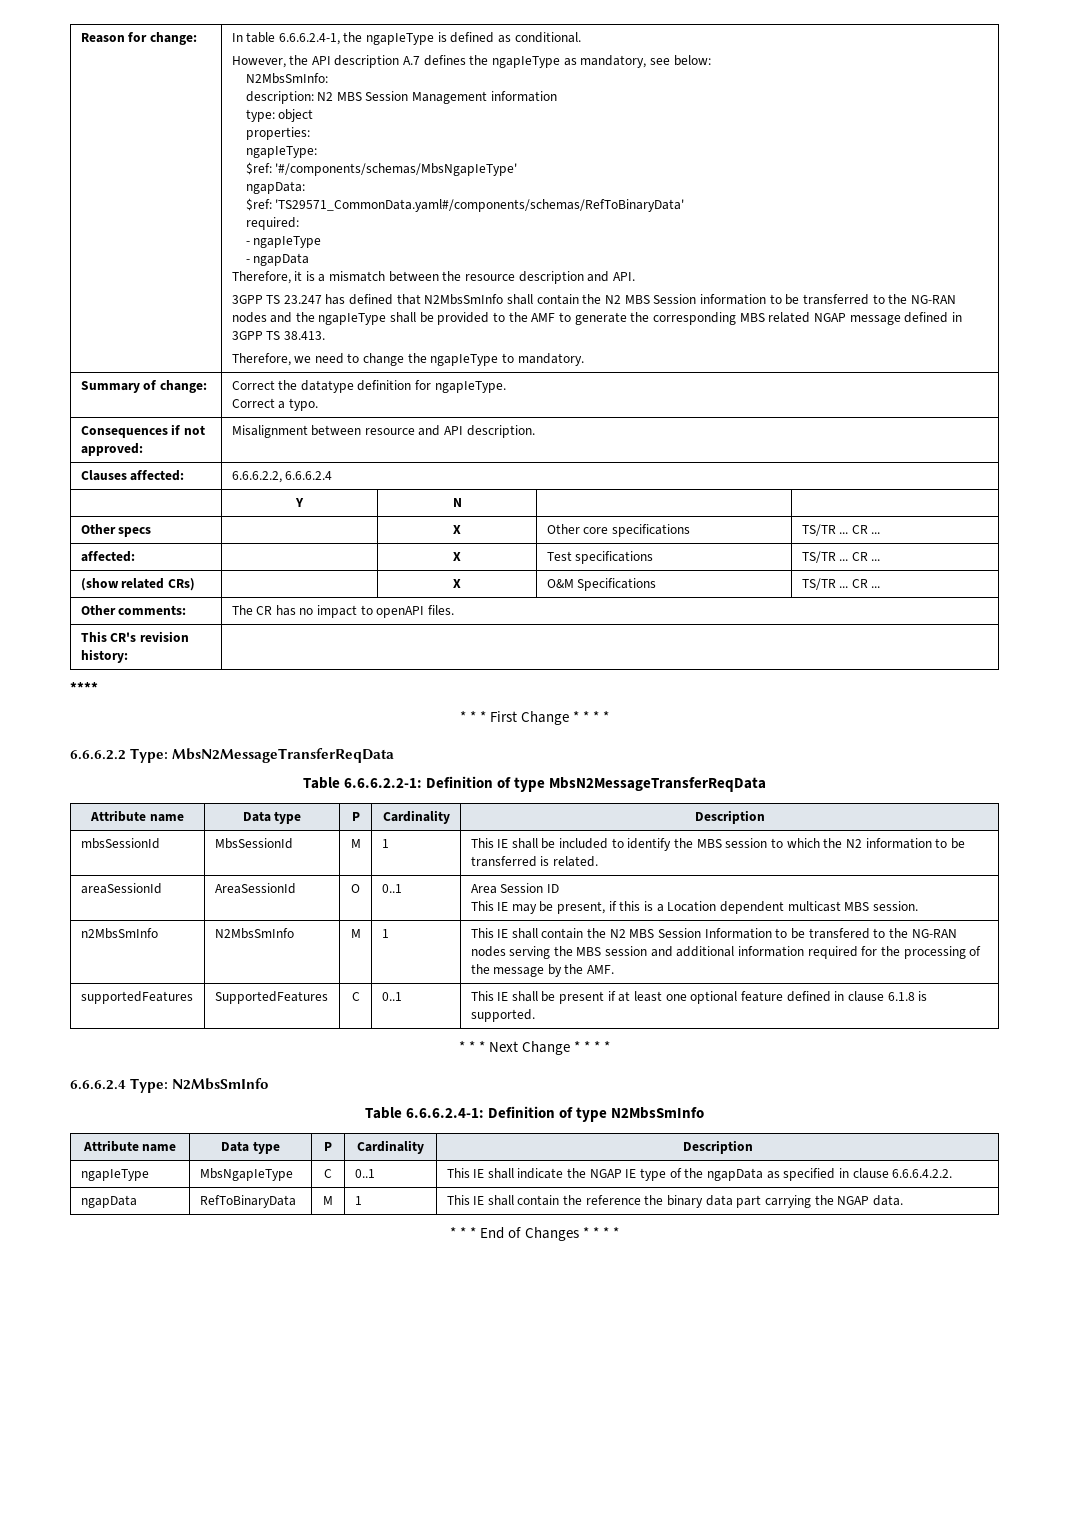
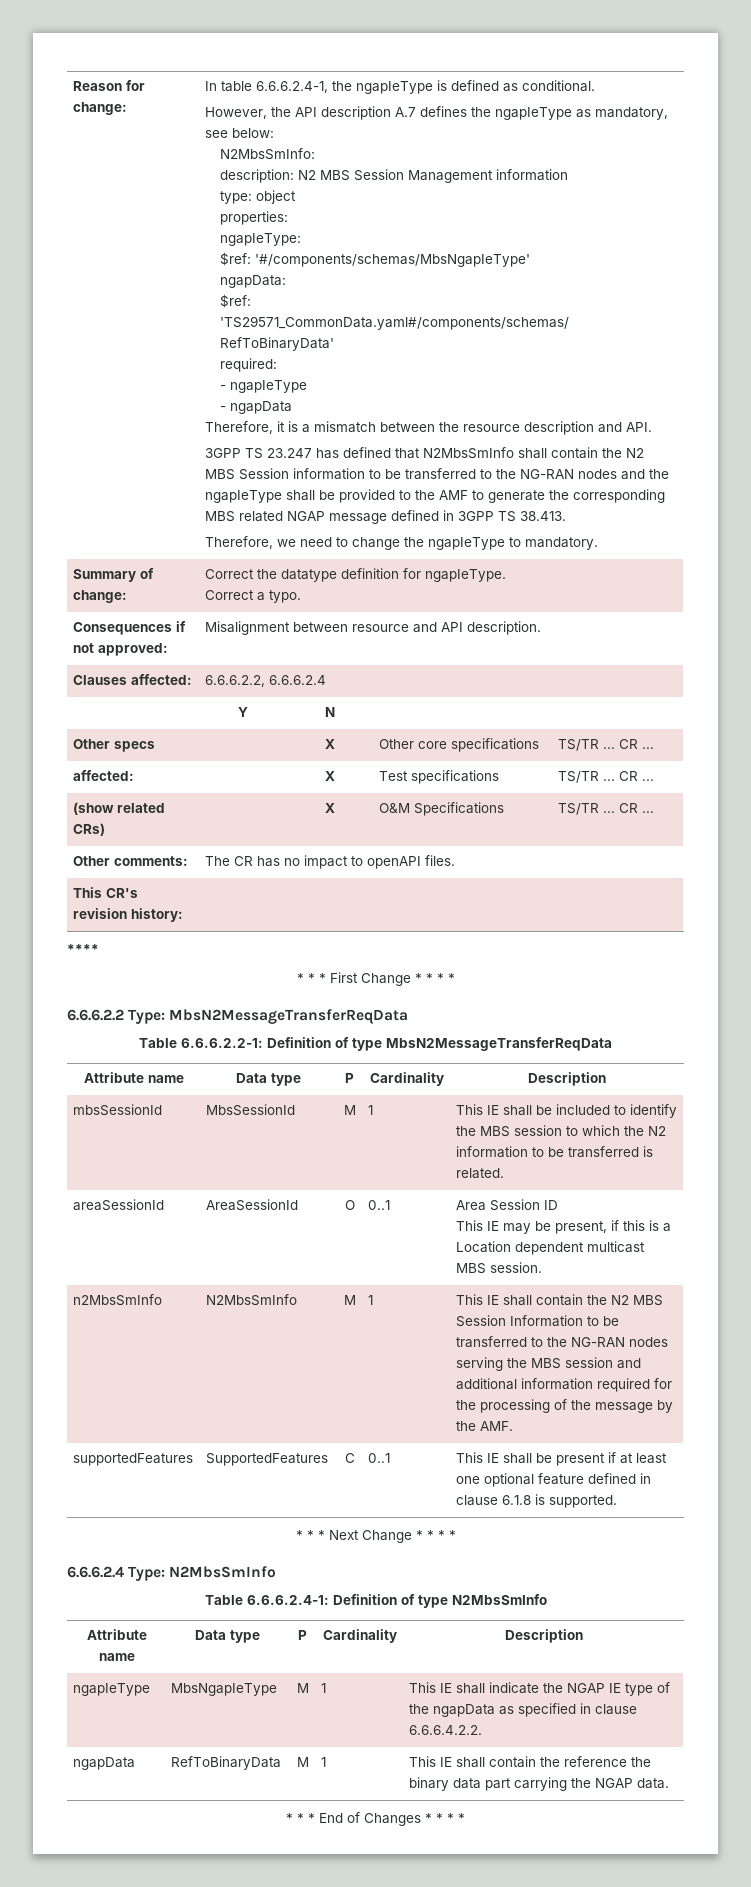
[808,928,870,939] transfered -> [456,1336,528,1348] transferred
[324,1169,332,1178] [354,1169,375,1178] C | 0..1 -> [296,1683,309,1693] [321,1683,327,1693] M | 1

